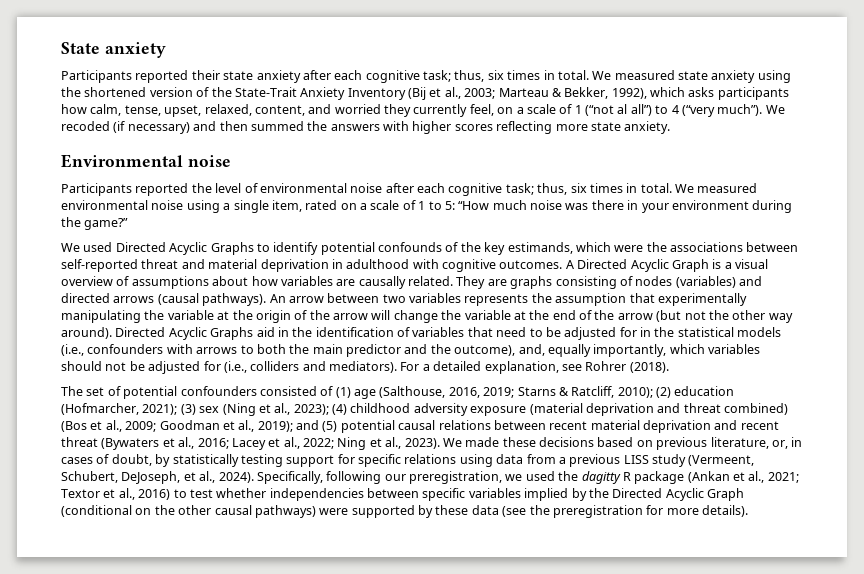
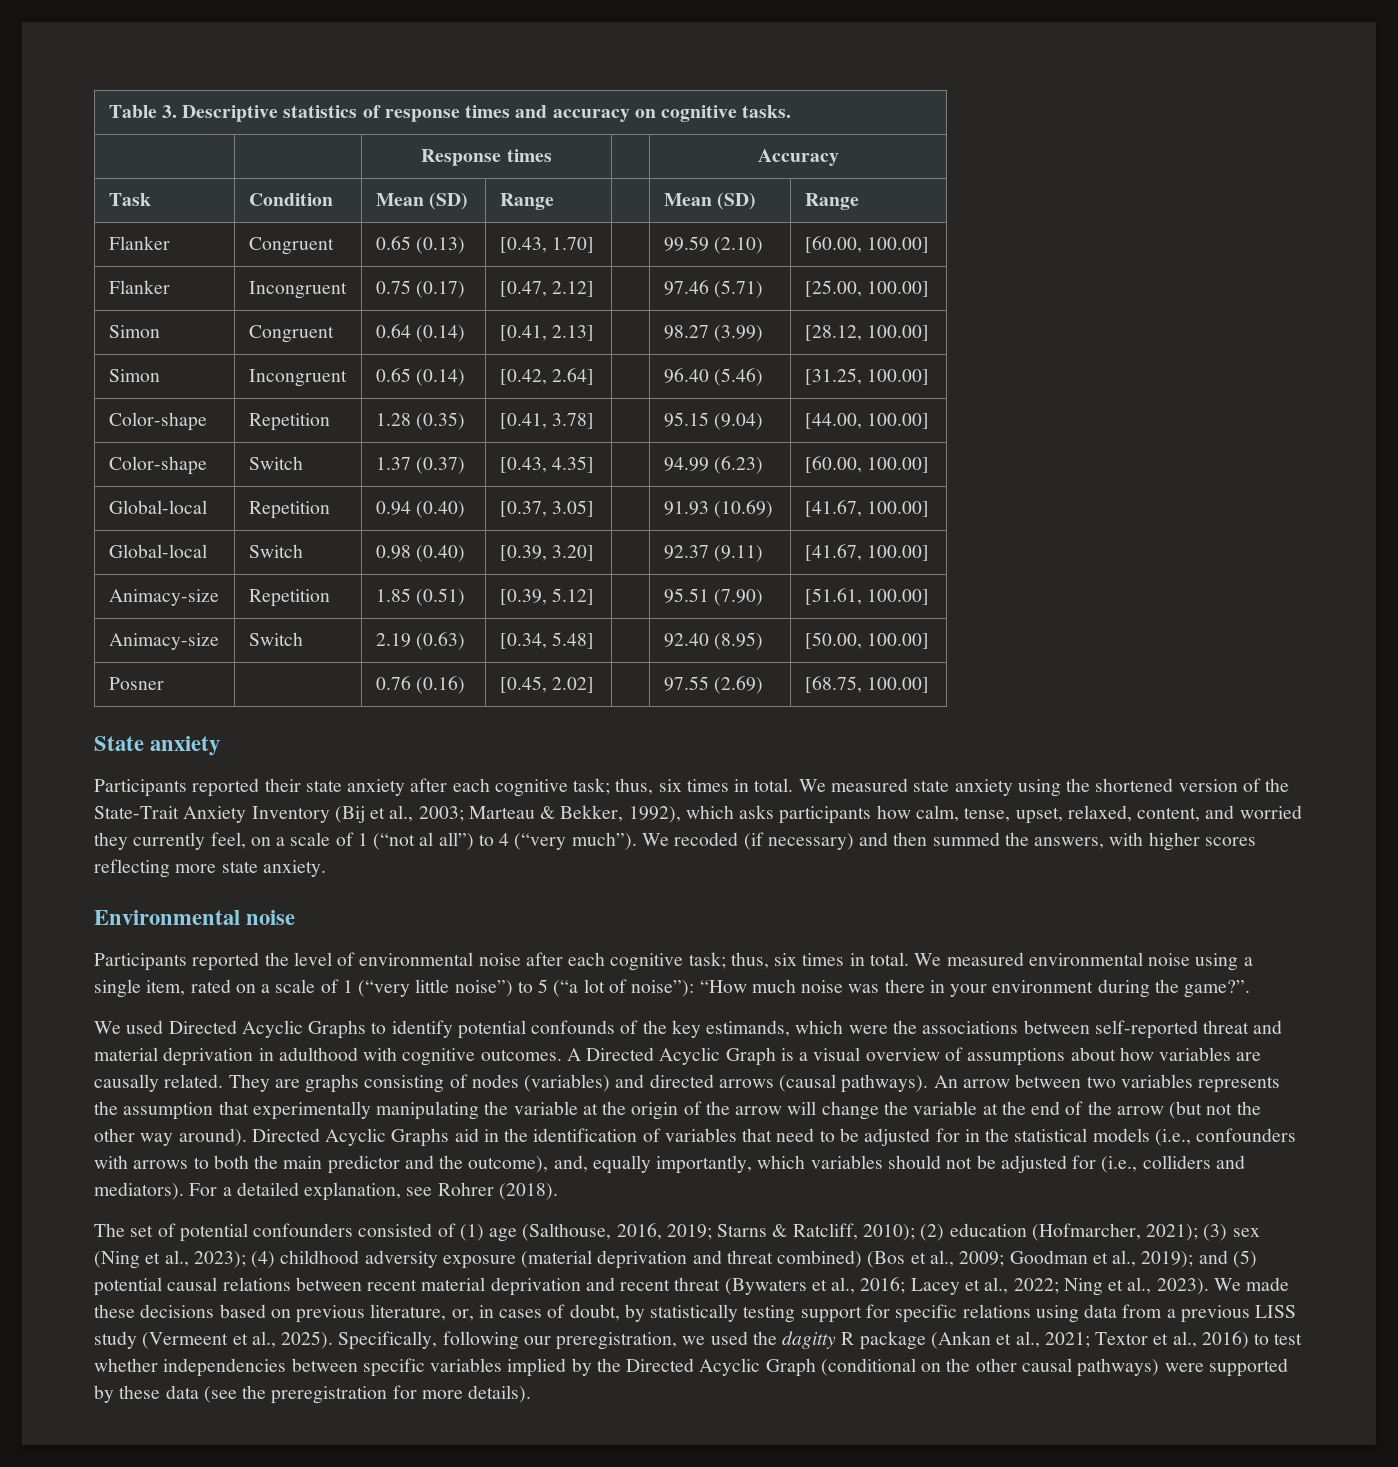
(61, 48) none -> [108,105,792,122] [421,149,552,166] [757,149,839,166] [108,193,151,206] [248,193,333,206] [375,192,468,210] [499,193,554,210] [663,192,756,210] [804,193,859,210] [108,236,170,250] [248,237,334,255] [375,236,465,254] [499,237,594,253] [663,236,763,254] [804,236,929,253] [108,280,170,294] [248,281,347,299] [375,280,465,298] [499,281,594,297] [663,280,763,298] [804,280,929,297] [108,325,160,338] [248,325,334,343] [375,324,465,342] [499,325,594,341] [663,325,763,342] [804,325,929,341] [108,369,160,382] [248,369,347,387] [375,368,465,386] [499,368,594,385] [663,368,763,386] [804,368,929,385] [108,412,207,431] [248,413,330,431] [375,412,465,430] [499,413,594,429] [663,412,763,430] [804,413,929,429] [108,456,207,475] [248,456,303,470] [375,457,465,474] [499,456,594,473] [663,456,763,474] [804,456,929,473] [108,500,207,514] [248,501,330,519] [375,501,465,518] [499,500,594,517] [663,500,773,518] [804,500,929,517] [108,544,207,558] [248,544,303,558] [375,545,465,562] [499,545,594,561] [663,545,763,562] [804,544,929,561] [108,589,219,606] [248,589,330,607] [375,588,465,606] [499,588,594,605] [663,588,763,606] [804,588,929,605] [108,633,219,650] [248,632,303,646] [375,632,465,650] [499,632,594,649] [663,632,763,650] [804,632,929,649] [108,677,164,690] [375,676,465,694] [499,676,594,693] [663,676,763,694] [804,676,929,693] Table 3. Descriptive statistics of response times and accuracy on cognitive tasks. // | | Response times | | Accuracy // Task | Condition | Mean (SD) | Range | | Mean (SD) | Range // Flanker | Congruent | 0.65 (0.13) | [0.43, 1.70] | | 99.59 (2.10) | [60.00, 100.00] // Flanker | Incongruent | 0.75 (0.17) | [0.47, 2.12] | | 97.46 (5.71) | [25.00, 100.00] // Simon | Congruent | 0.64 (0.14) | [0.41, 2.13] | | 98.27 (3.99) | [28.12, 100.00] // Simon | Incongruent | 0.65 (0.14) | [0.42, 2.64] | | 96.40 (5.46) | [31.25, 100.00] // Color-shape | Repetition | 1.28 (0.35) | [0.41, 3.78] | | 95.15 (9.04) | [44.00, 100.00] // Color-shape | Switch | 1.37 (0.37) | [0.43, 4.35] | | 94.99 (6.23) | [60.00, 100.00] // Global-local | Repetition | 0.94 (0.40) | [0.37, 3.05] | | 91.93 (10.69) | [41.67, 100.00] // Global-local | Switch | 0.98 (0.40) | [0.39, 3.20] | | 92.37 (9.11) | [41.67, 100.00] // Animacy-size | Repetition | 1.85 (0.51) | [0.39, 5.12] | | 95.51 (7.90) | [51.61, 100.00] // Animacy-size | Switch | 2.19 (0.63) | [0.34, 5.48] | | 92.40 (8.95) | [50.00, 100.00] // Posner | | 0.76 (0.16) | [0.45, 2.02] | | 97.55 (2.69) | [68.75, 100.00] //
[330,124,380,131] answers -> [1034,837,1105,849] answers,
[428,201,455,210] to 5: -> [358,979,695,997] (“very little noise”) to 5 (“a lot of noise”):
[84,218,129,230] game?” -> [1184,980,1251,998] game?”.
[688,455,755,466] [61,471,254,484] (Vermeent, Schubert, DeJoseph, et al., 2024). -> [142,1331,334,1349] (Vermeent et al., 2025).

